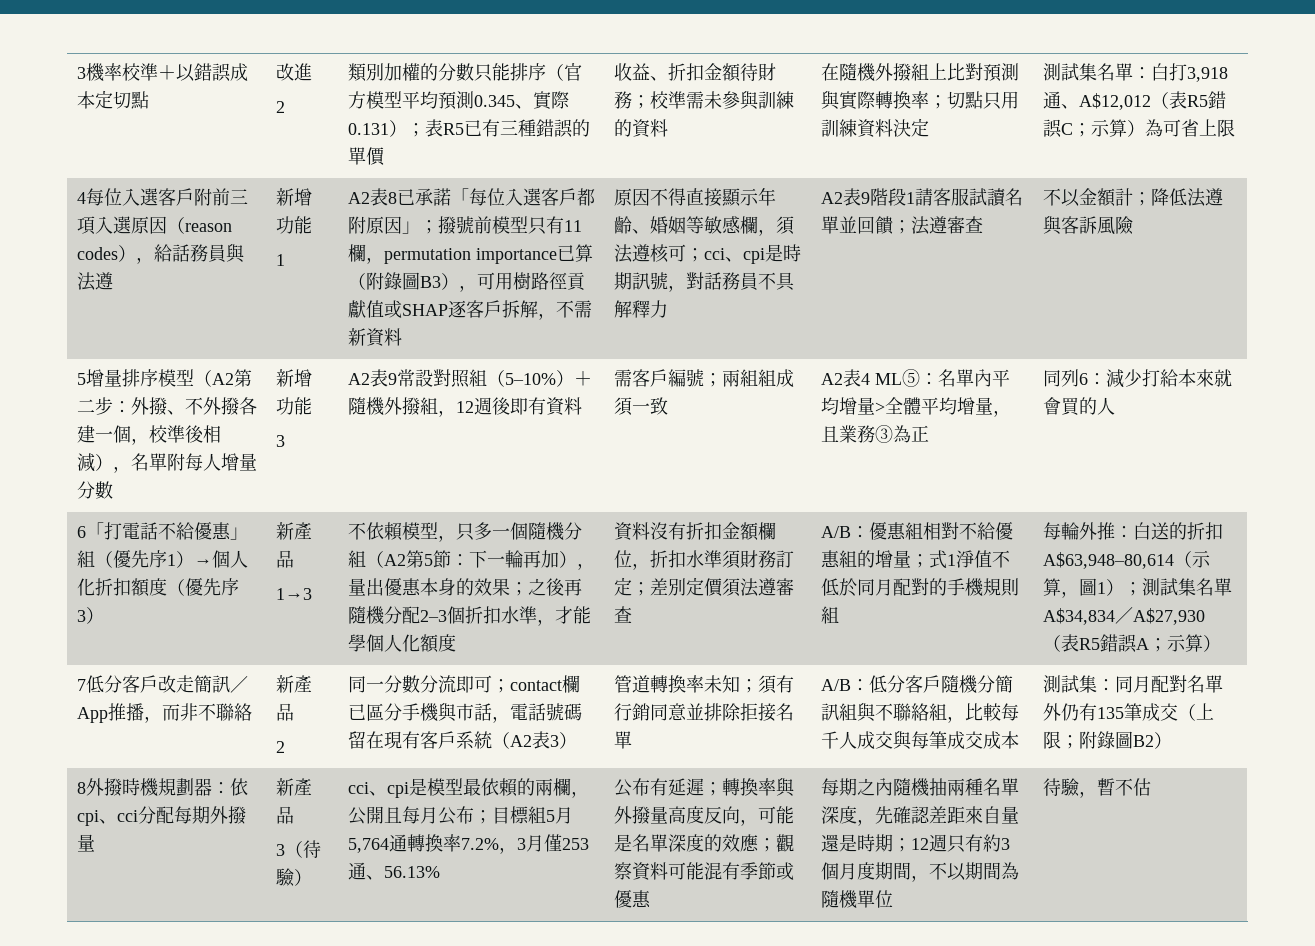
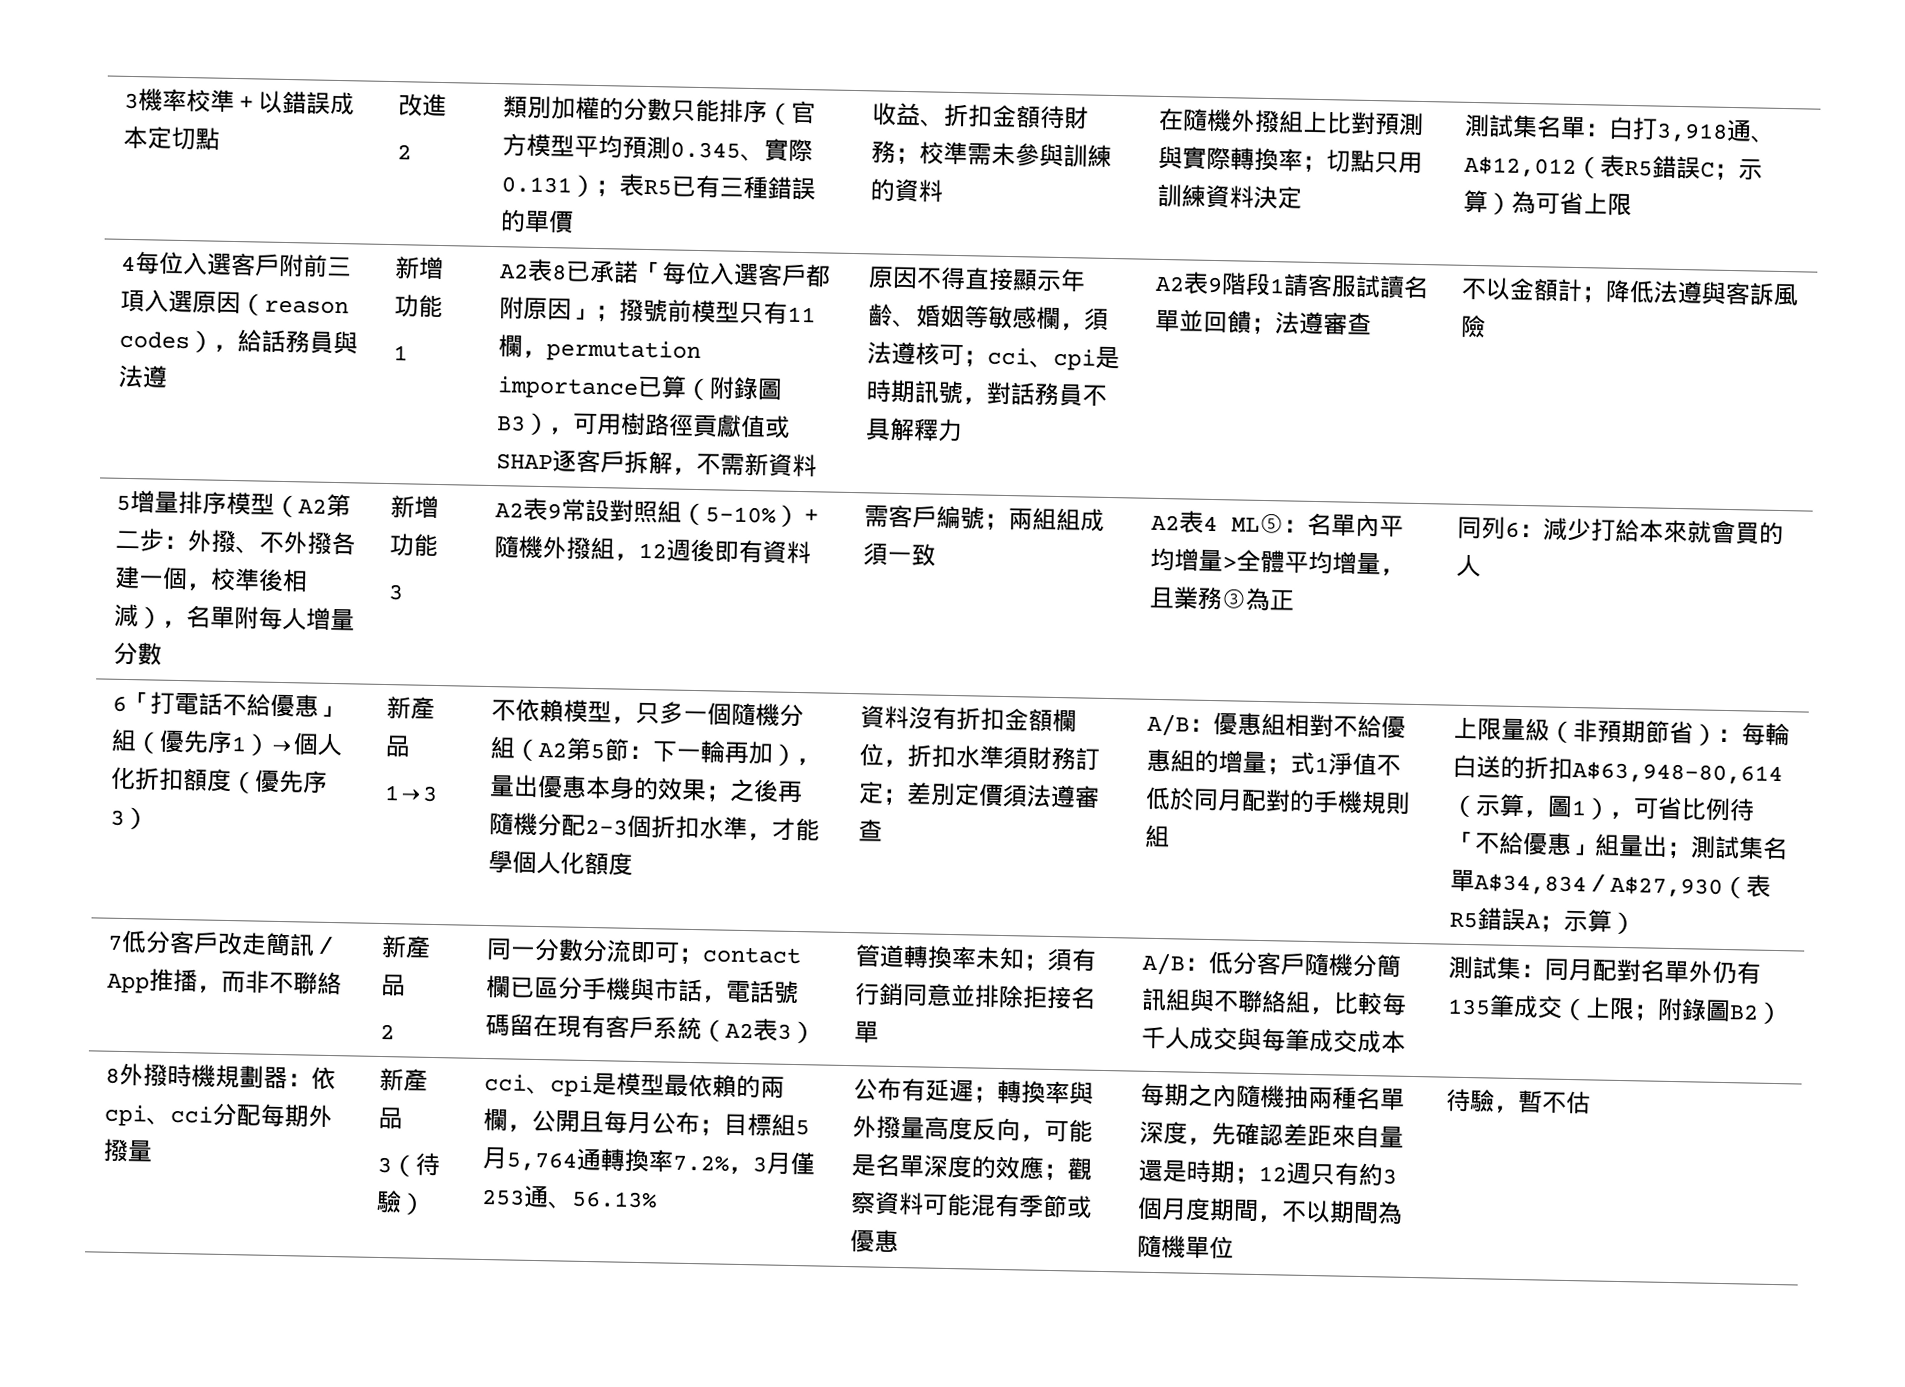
[1042,522,1133,540] 每輪外推： -> [1453,716,1791,747] 上限量級（非預期節省）：每輪
(1124, 587) none -> [1609,796,1756,822] [1451,830,1669,858] ，可省比例待「不給優惠」組量出

